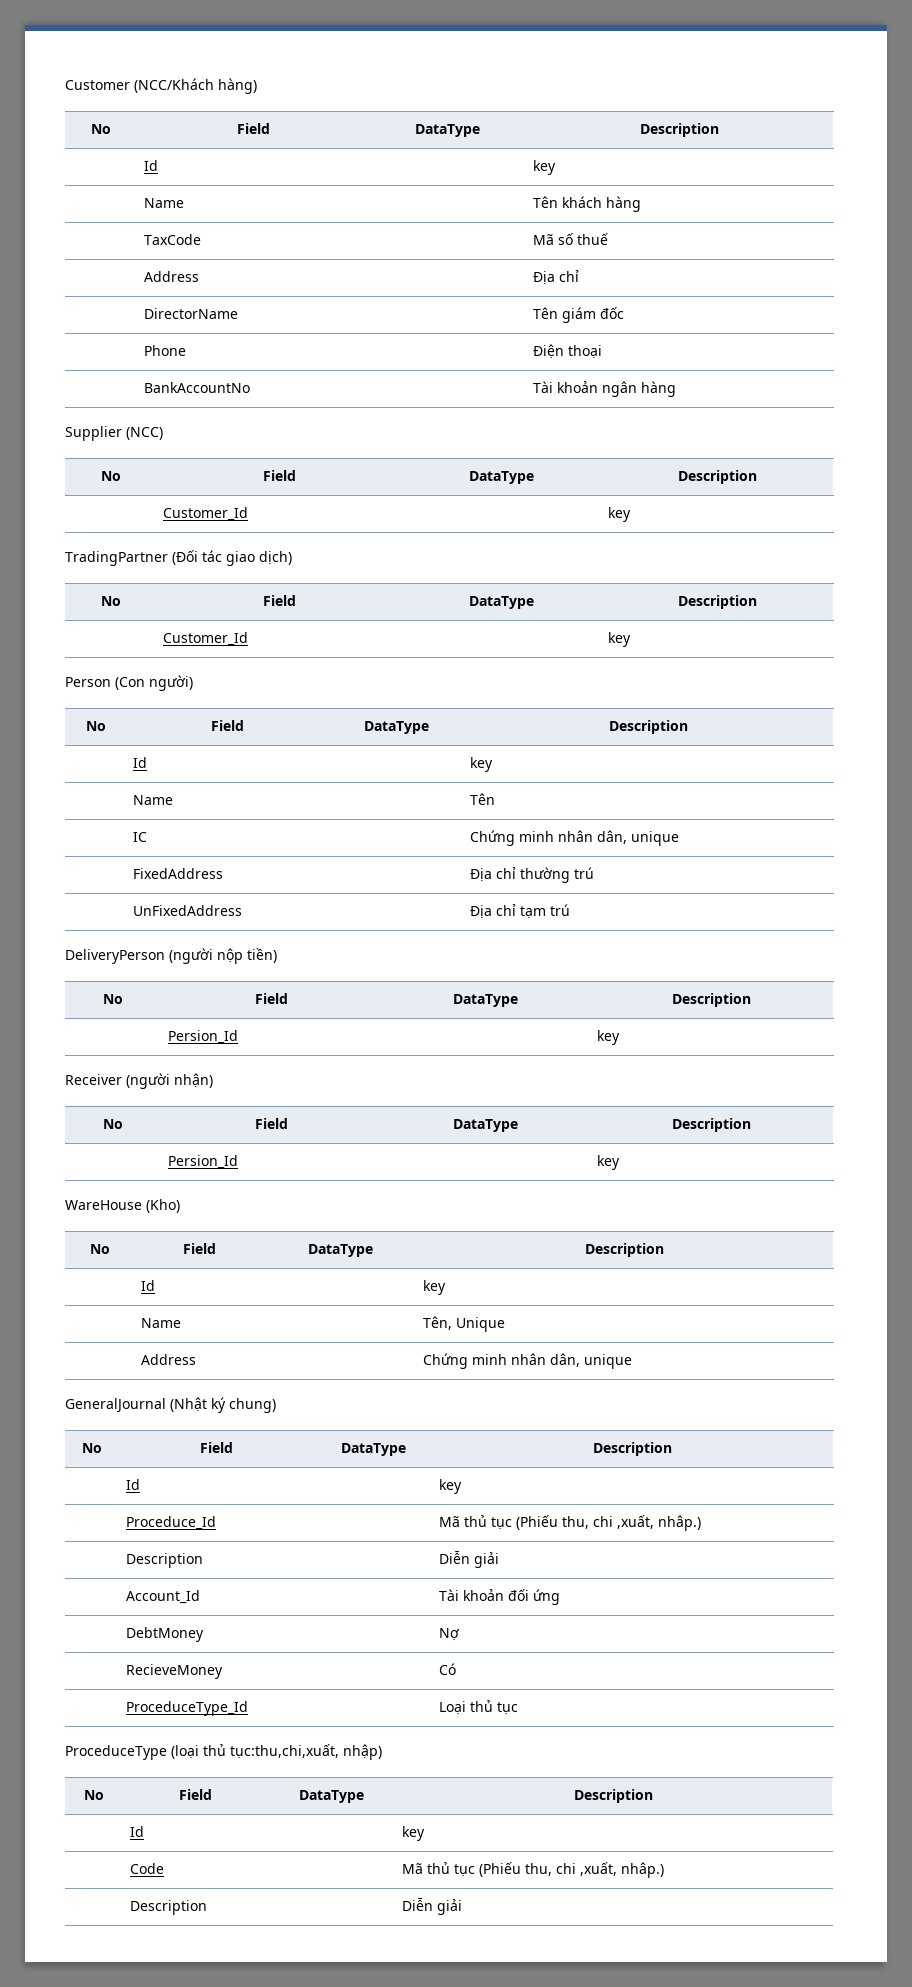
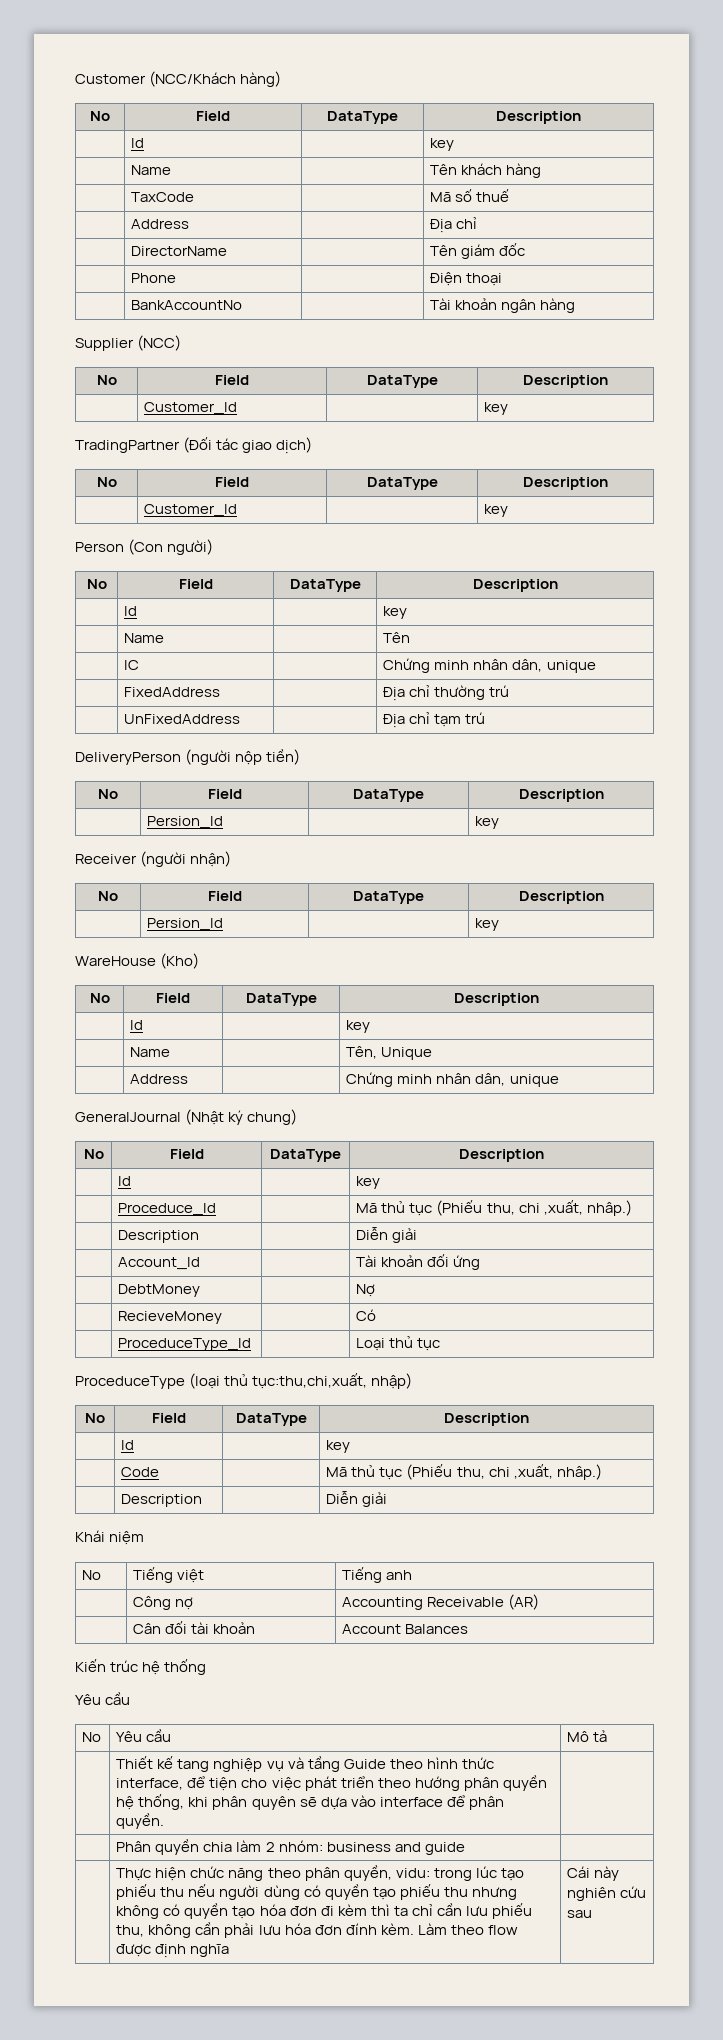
(463, 1907) none -> [75,1530,145,1545] [82,1570,102,1580] [133,1567,205,1583] [342,1567,413,1583] [133,1596,194,1610] [342,1594,540,1610] [133,1621,256,1634] [342,1624,469,1634] [75,1659,207,1675] [75,1692,131,1705] [82,1732,102,1742] [116,1729,172,1742] [567,1730,608,1742] [116,1756,494,1772] [116,1775,547,1791] [116,1794,504,1810] [116,1813,165,1829] [116,1839,465,1855] [116,1865,524,1881] [116,1884,517,1900] [116,1903,532,1919] [116,1922,518,1938] [116,1944,230,1958] [567,1866,620,1881] [567,1886,647,1901] [567,1910,593,1918] // Khái niệm // No | Tiếng việt | Tiếng anh // | Công nợ | Accounting Receivable (AR) // | Cân đối tài khoản | Account Balances // Kiến trúc hệ thống // Yêu cầu // No | Yêu cầu | Mô tả // | Thiết kế tang nghiệp vụ và tầng Guide theo hình thức interface, để tiện cho việc phát triển theo hướng phân quyền hệ thống, khi phân quyên sẽ dựa vào interface để phân quyền. | // | Phân quyền chia làm 2 nhóm: business and guide | // | Thực hiện chức năng theo phân quyền, vidu: trong lúc tạo phiếu thu nếu người dùng có quyền tạo phiếu thu nhưng không có quyền tạo hóa đơn đi kèm thì ta chỉ cần lưu phiếu thu, không cần phải lưu hóa đơn đính kèm. Làm theo flow được định nghĩa | Cái này nghiên cứu sau

